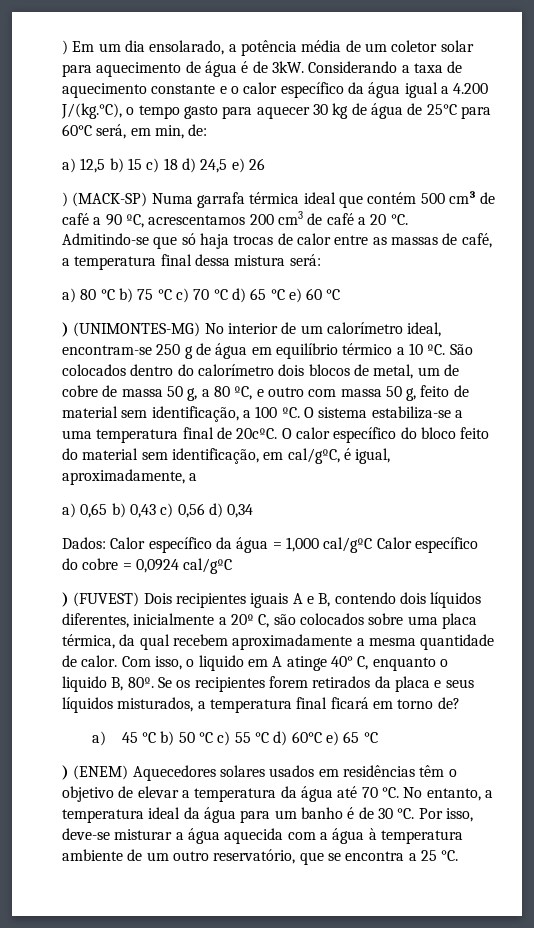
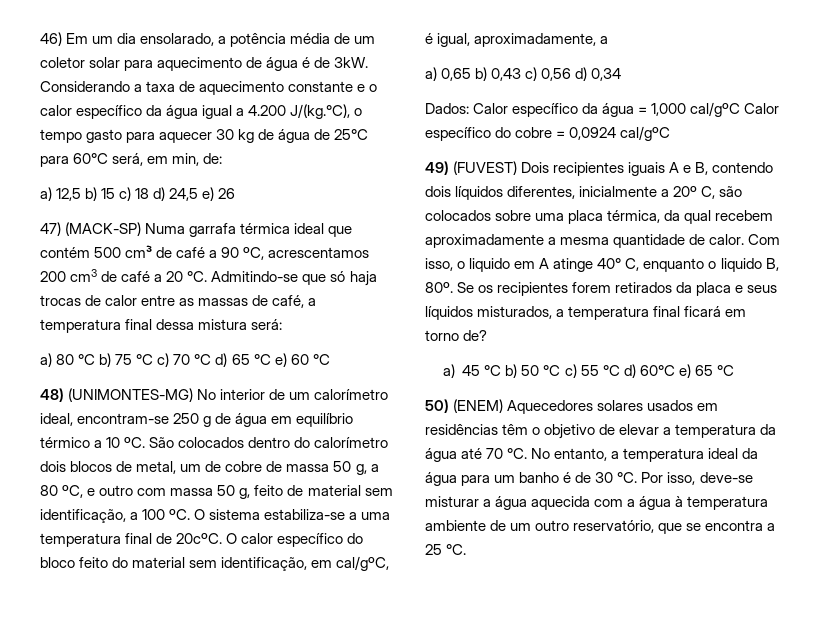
[62,40,68,55] ) -> [40,32,62,46] 46)
[62,192,68,207] ) -> [40,222,61,236] 47)
[62,322,69,337] ) -> [40,388,64,402] 48)
[62,592,69,607] ) -> [425,161,449,175] 49)
[62,765,69,780] ) -> [425,399,449,413] 50)

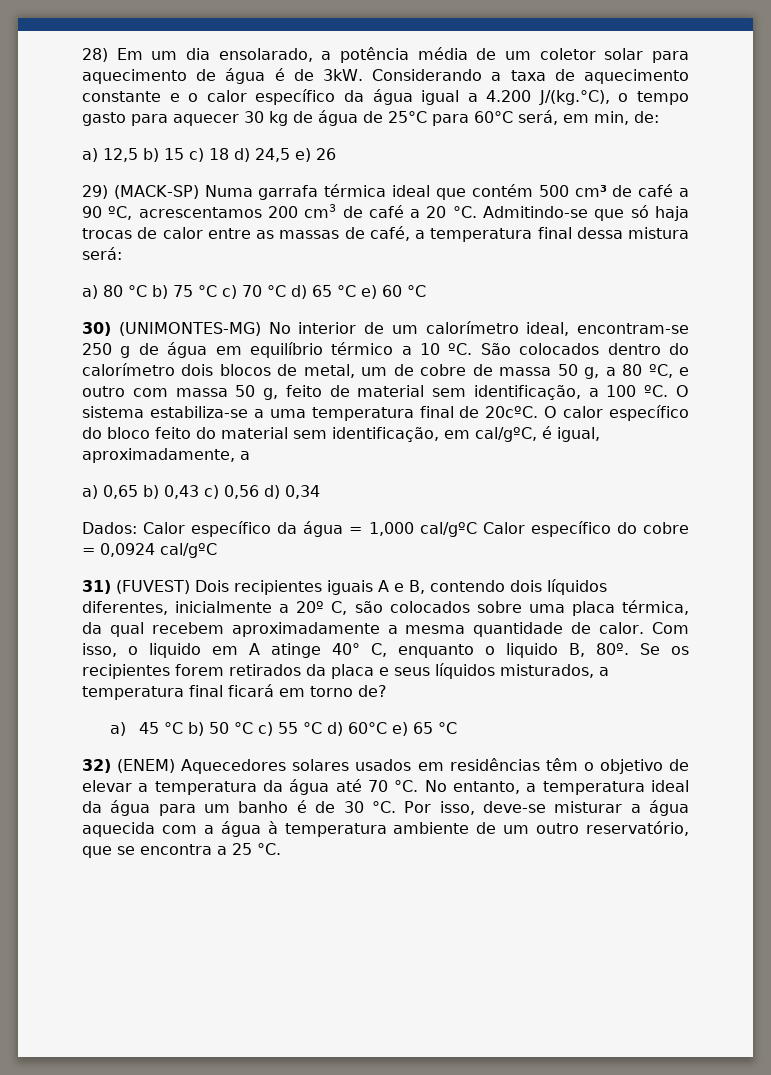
[40,32,62,46] 46) -> [82,48,108,62] 28)
[40,222,61,236] 47) -> [82,185,108,199] 29)
[40,388,64,402] 48) -> [82,322,111,336] 30)
[425,161,449,175] 49) -> [82,580,111,594] 31)
[425,399,449,413] 50) -> [82,759,111,773] 32)

